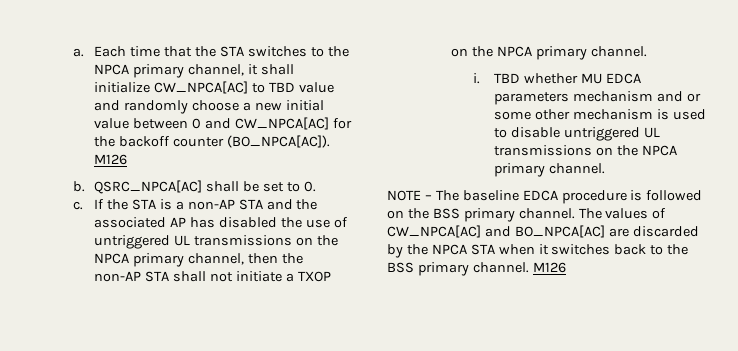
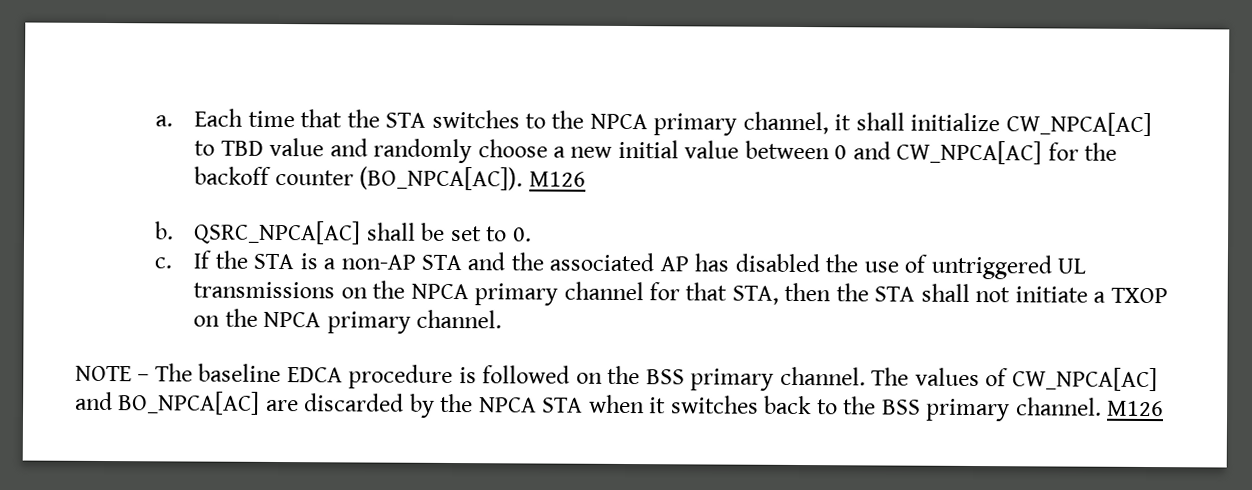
[187,253,244,265] channel, -> [563,281,779,305] channel for that STA,
[94,271,142,282] non-AP -> (869, 292) none
[472,73,641,84] [493,91,701,105] [493,109,706,120] [493,127,660,141] [493,145,677,156] [493,163,605,177] // i. TBD whether MU EDCA parameters mechanism and or some other mechanism is used to disable untriggered UL transmissions on the NPCA primary channel. -> (503, 319) none

